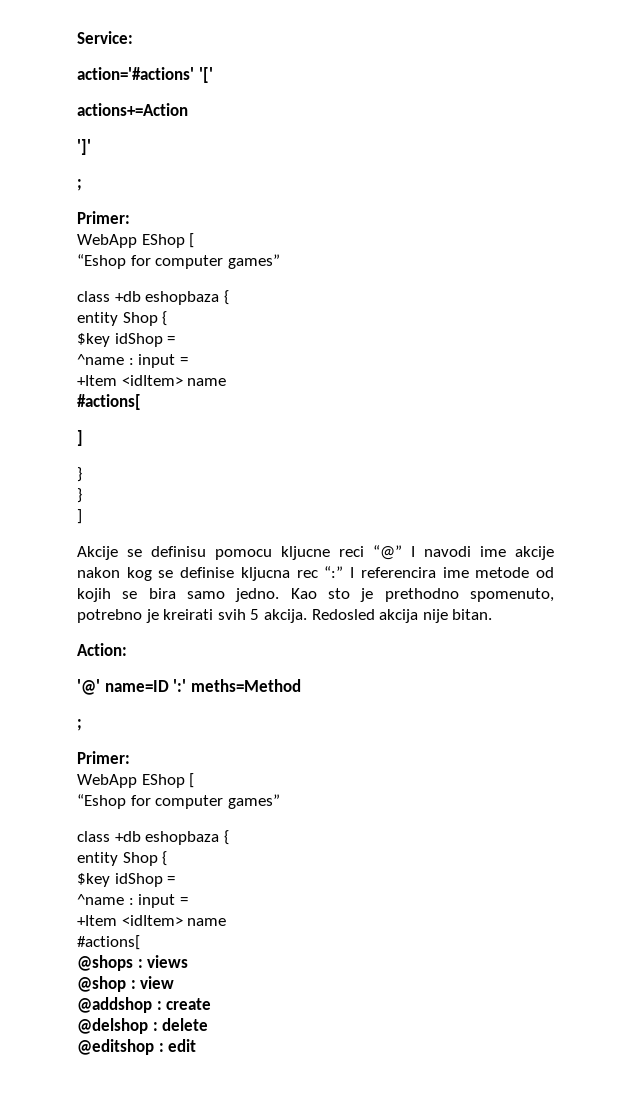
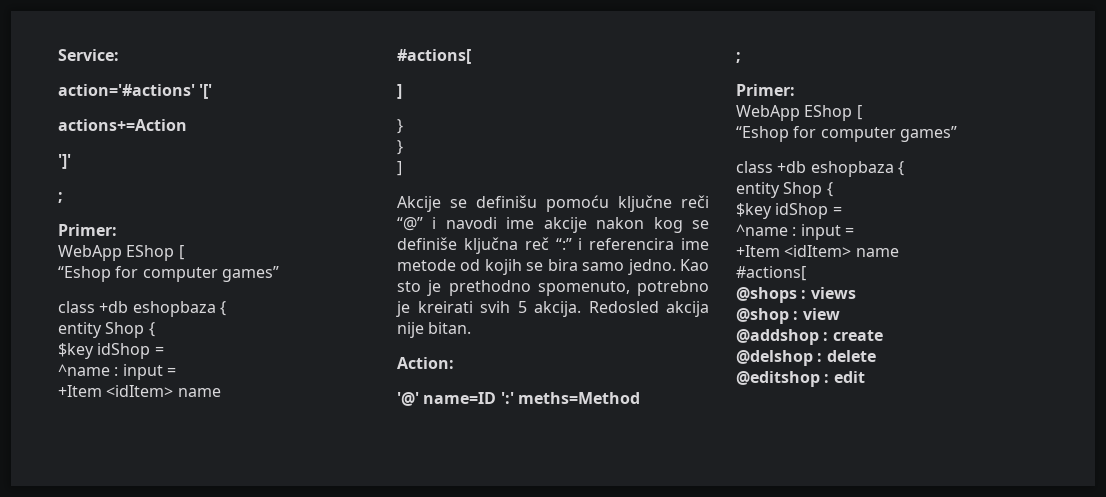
[151,545,415,560] definisu pomocu kljucne reci “@” I -> [476,195,709,212] [397,217,437,231] definišu pomoću ključne reči “@” i
[180,566,355,581] definise kljucna rec “:” I -> [397,237,583,254] definiše ključna reč “:” i

